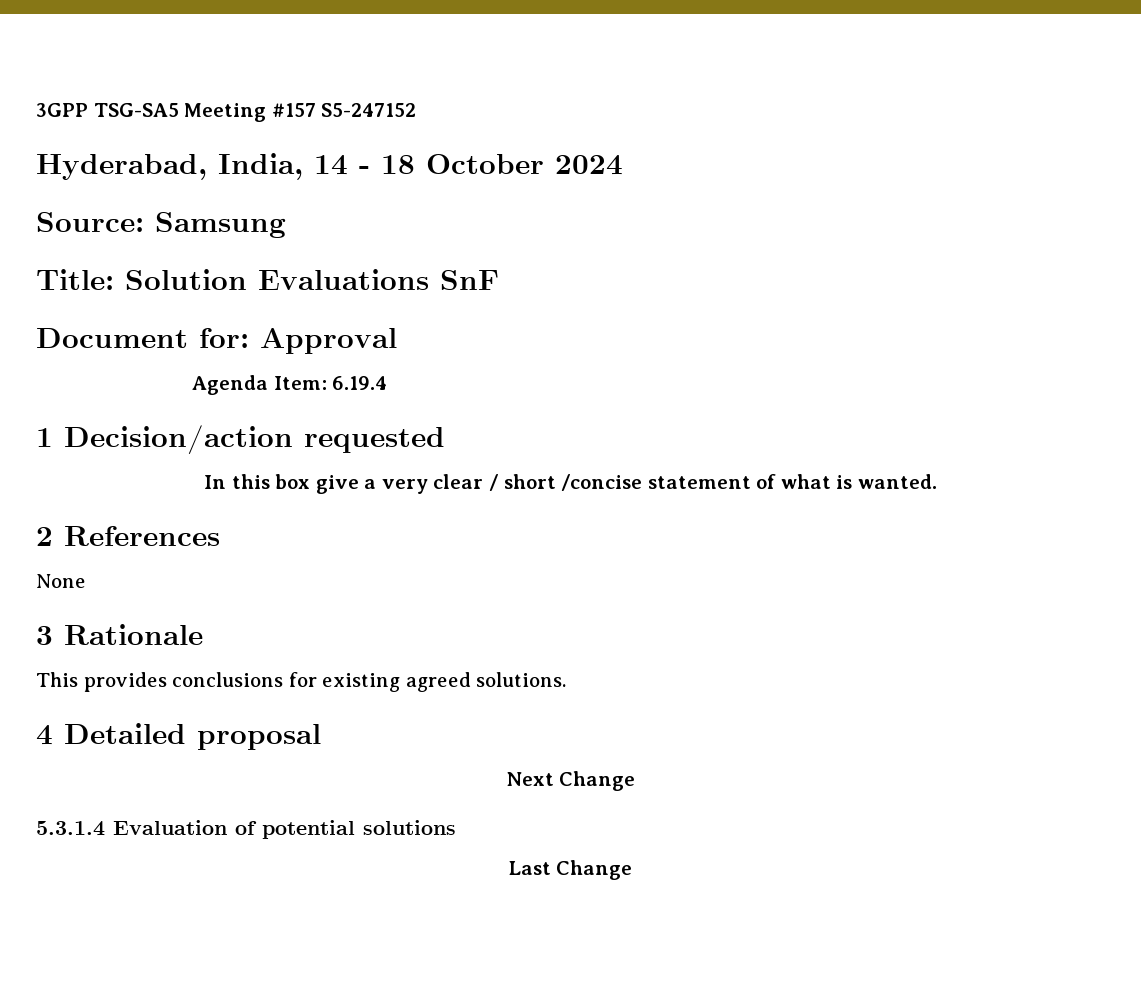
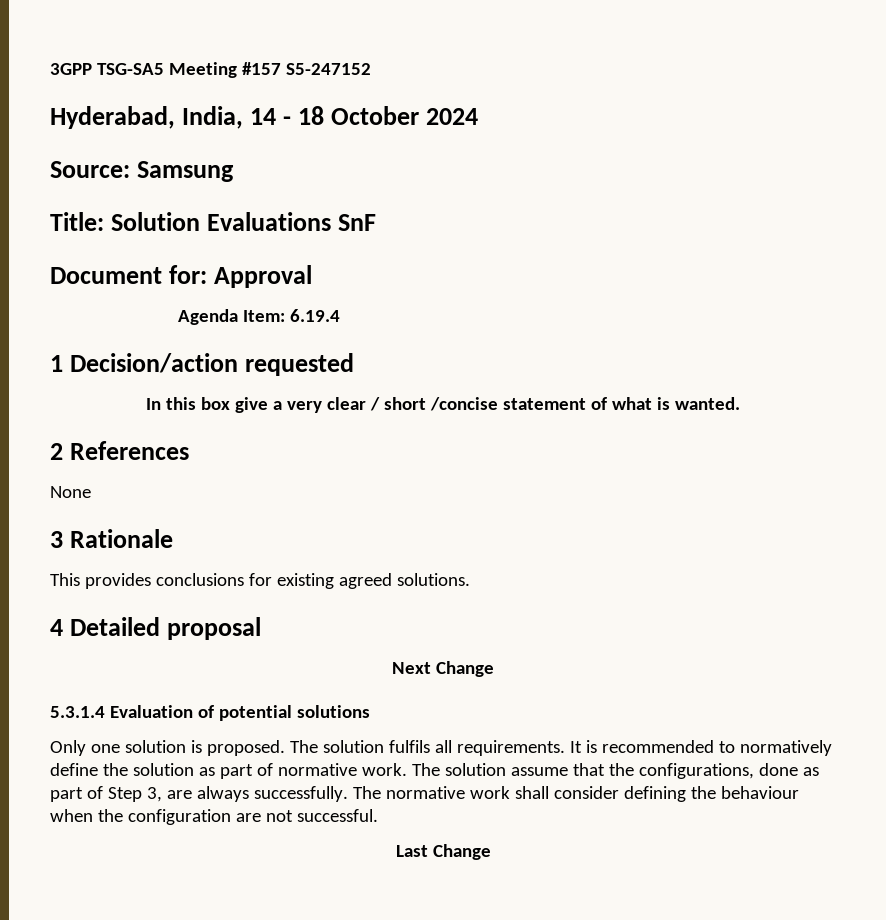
(456, 827) none -> [50,740,832,756] [50,763,819,779] [50,786,799,802] [50,809,378,825] // Only one solution is proposed. The solution fulfils all requirements. It is recommended to normatively define the solution as part of normative work. The solution assume that the configurations, done as part of Step 3, are always successfully. The normative work shall consider defining the behaviour when the configuration are not successful.

